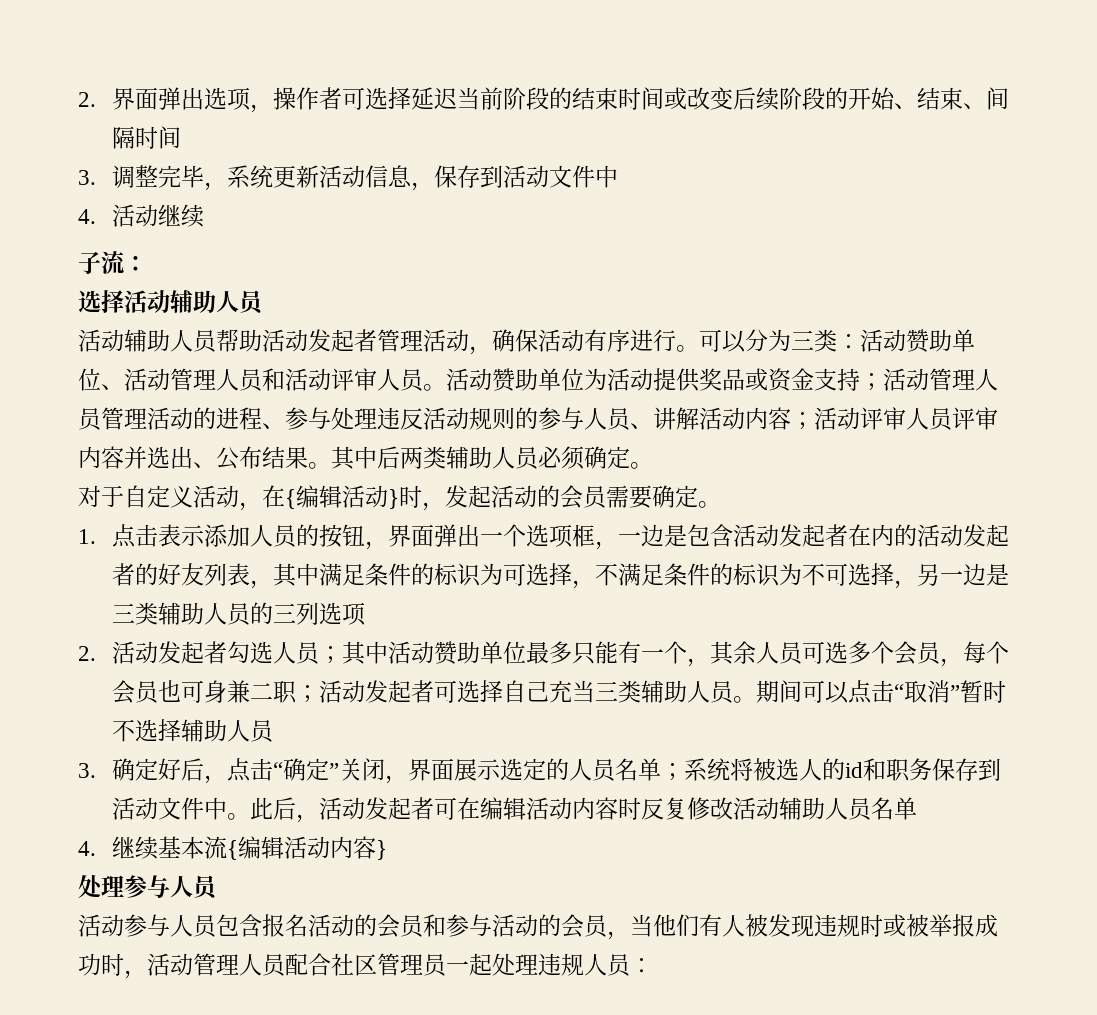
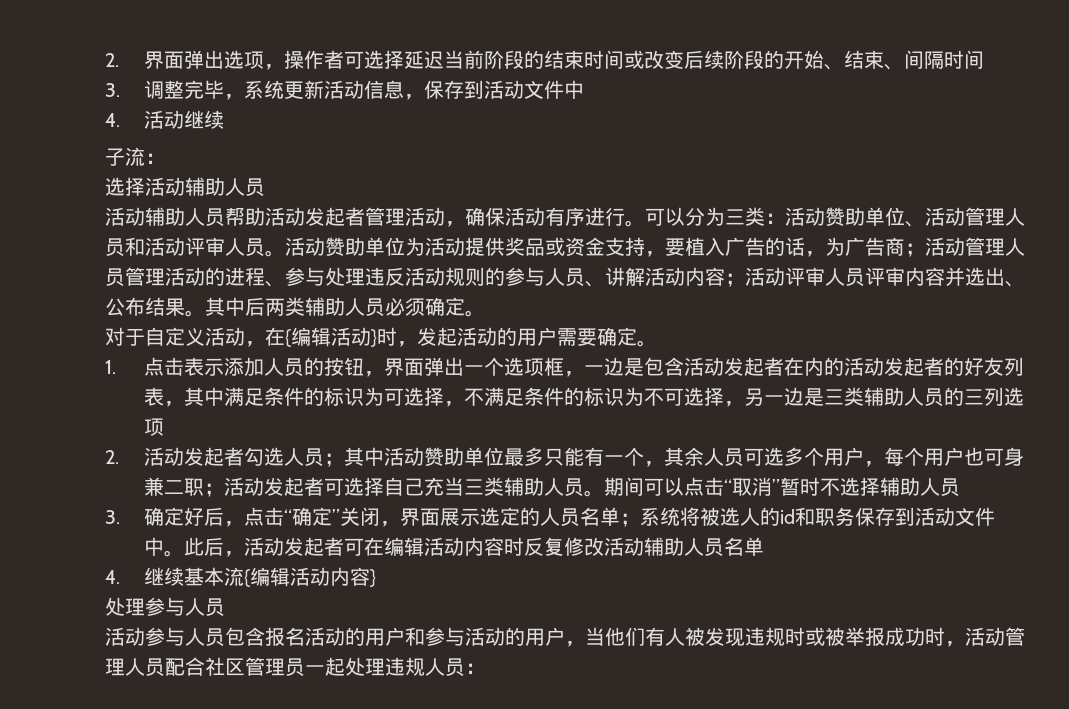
(860, 379) none -> [645,237,905,257] ，要植入广告的话，为广告商
[560,485,608,509] 会员 -> [517,327,557,346] 用户
[893,641,1009,667] [111,680,160,704] 会员，每个会员 -> [823,447,964,467] 用户，每个用户
[377,914,425,938] 会员 -> [365,627,405,646] 用户
[561,914,609,938] 会员 -> [525,627,565,646] 用户

